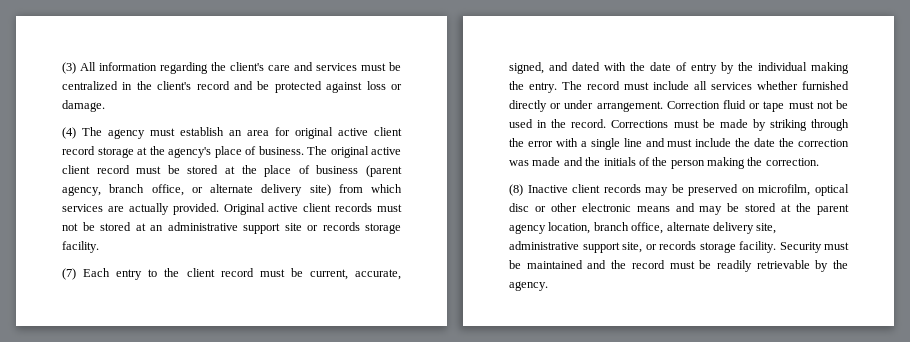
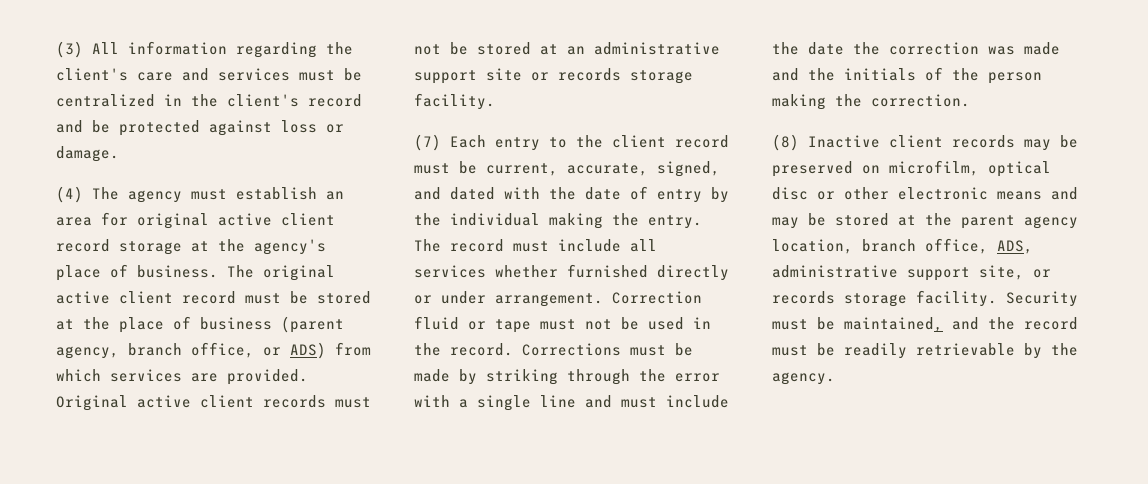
[210,184,331,196] alternate delivery site) -> [290,342,326,359] ADS)
[128,203,169,215] actually -> (218, 377) none
[666,222,777,234] alternate delivery site, -> [997,240,1033,254] ADS,
[526,260,583,269] maintained -> [844,317,943,332] maintained,

